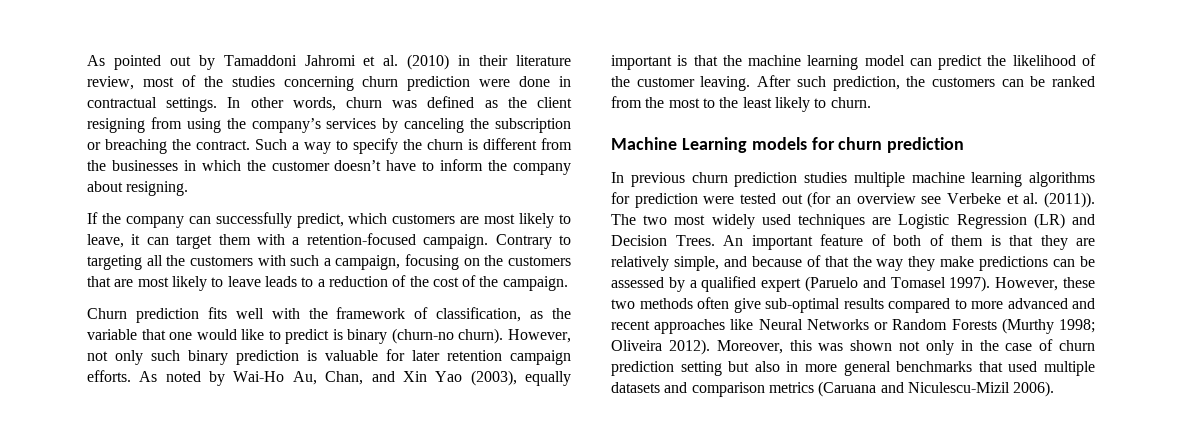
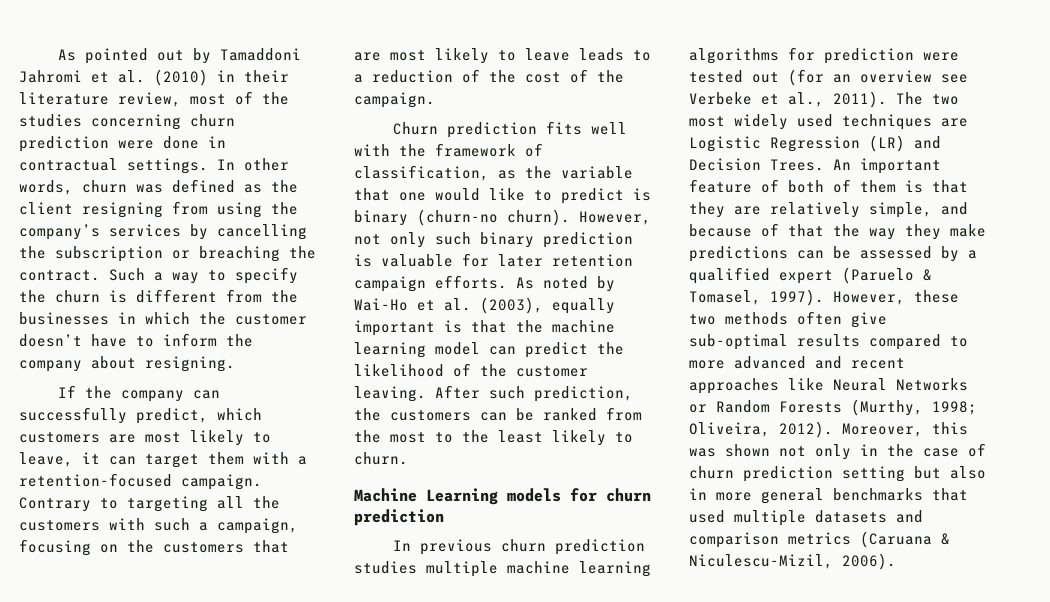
[404,118,465,133] canceling -> [217,224,307,240] cancelling
[292,371,463,385] Au, Chan, and Xin Yao -> [417,298,471,311] et al.
[1023,192,1095,208] al. (2011)). -> [788,91,887,108] al., 2011).
[862,277,946,288] and Tomasel -> [923,269,932,281] [689,290,761,305] & Tomasel,
[1001,318,1095,334] [611,340,662,351] (Murthy 1998; Oliveira -> [851,399,977,416] [689,422,770,437] (Murthy, 1998; Oliveira,
[880,382,1010,393] and Niculescu-Mizil -> [941,533,950,545] [689,554,833,569] & Niculescu-Mizil,

